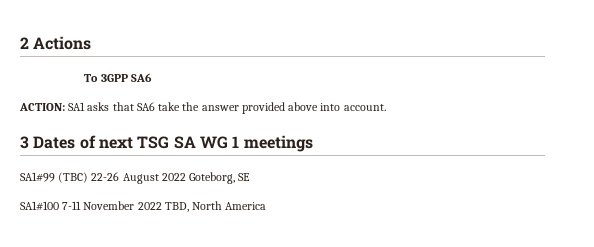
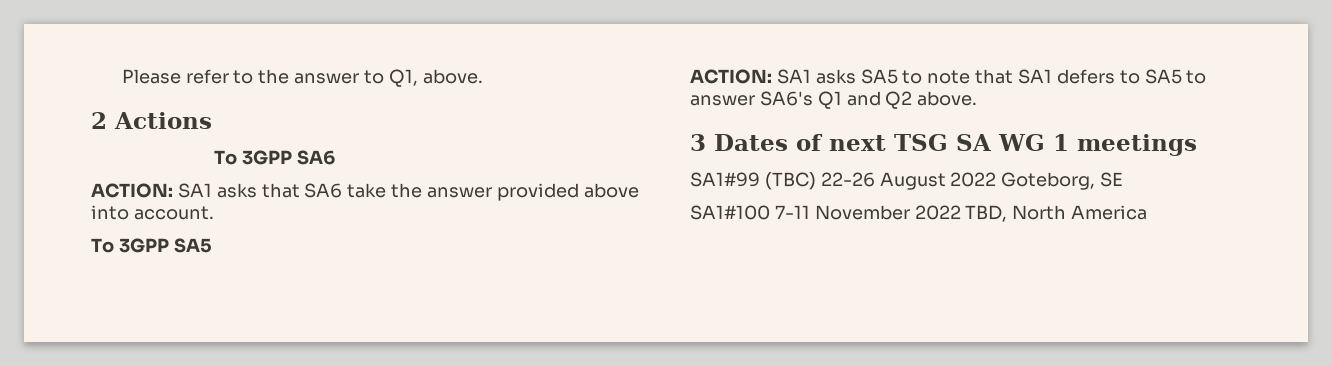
(20, 43) none -> [121,69,483,87] Please refer to the answer to Q1, above. //
(386, 107) none -> [91,238,212,253] [690,69,1207,84] [690,91,978,109] // To 3GPP SA5 // ACTION: SA1 asks SA5 to note that SA1 defers to SA5 to answer SA6's Q1 and Q2 above.

